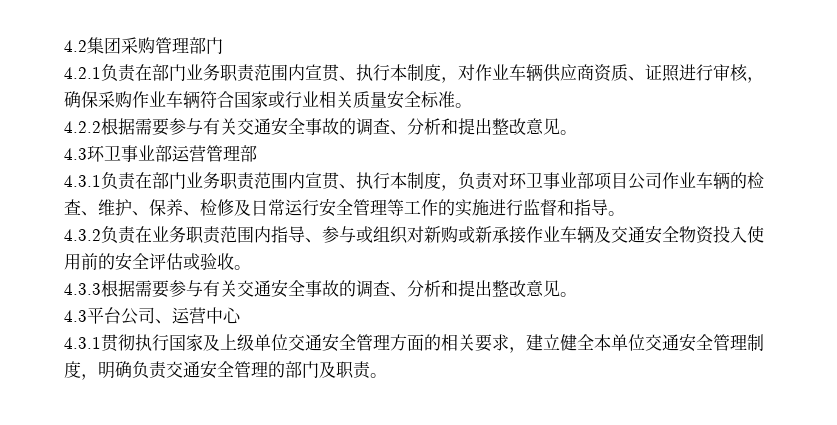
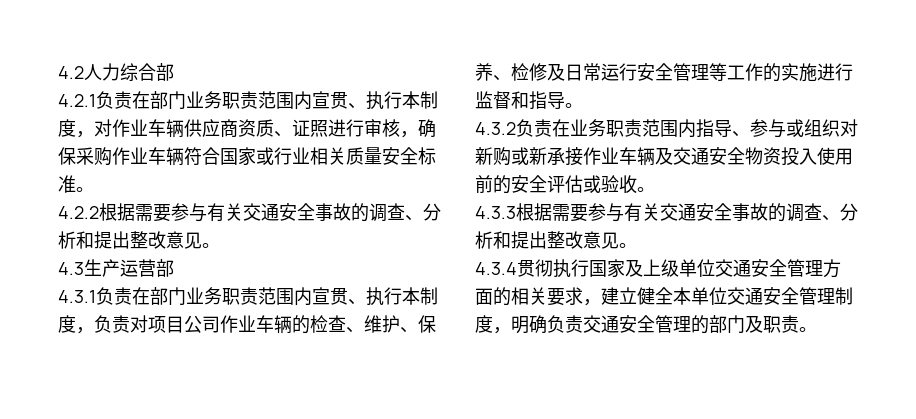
[87,37,223,54] 集团采购管理部门 -> [84,63,174,82] 人力综合部
[87,145,240,162] 环卫事业部运营管理 -> [84,259,156,277] 生产运营
[509,172,594,189] 环卫事业部 -> (148, 324) none
[64,307,241,325] [64,337,101,349] 4.3平台公司、运营中心 // 4.3.1 -> [475,262,517,275] 4.3.4

